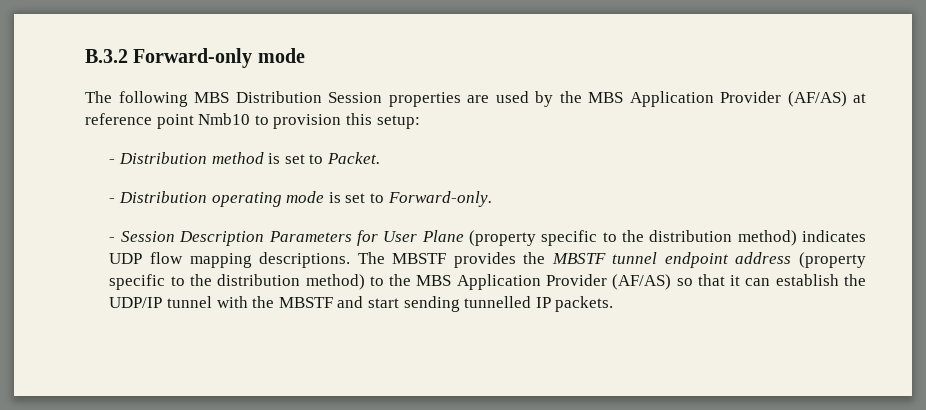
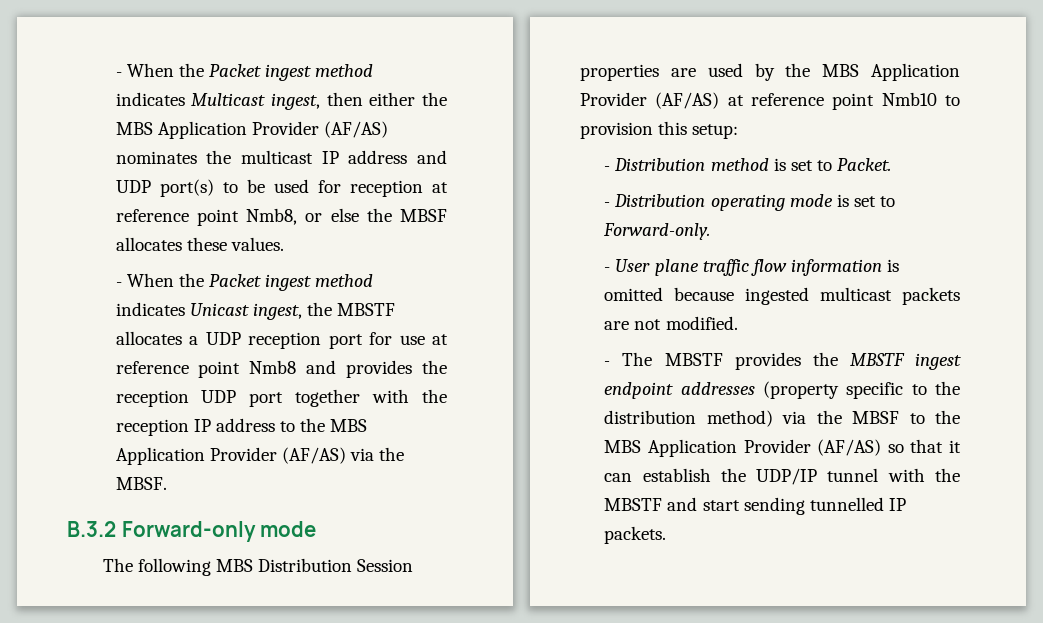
(85, 56) none -> [115,63,374,81] [115,92,447,110] [115,121,388,139] [115,150,447,164] [115,179,448,197] [115,208,447,226] [115,237,284,251] [115,273,374,291] [115,302,396,320] [115,331,449,349] [115,360,447,378] [115,389,447,407] [115,418,368,436] [115,447,405,465] [115,477,167,490] - When the Packet ingest method indicates Multicast ingest, then either the MBS Application Provider (AF/AS) nominates the multicast IP address and UDP port(s) to be used for reception at reference point Nmb8, or else the MBSF allocates these values. // - When the Packet ingest method indicates Unicast ingest, the MBSTF allocates a UDP reception port for use at reference point Nmb8 and provides the reception UDP port together with the reception IP address to the MBS Application Provider (AF/AS) via the MBSF. //
[120,230,866,246] [109,252,866,268] [109,274,365,290] Session Description Parameters for User Plane (property specific to the distribution method) indicates UDP flow mapping descriptions. The MBSTF provides the MBSTF tunnel endpoint address (property specific to the distribution method) -> [615,259,900,276] [604,287,960,305] [604,316,738,330] [604,352,961,370] [604,381,960,399] [604,410,900,427] User plane traffic flow information is omitted because ingested multicast packets are not modified. // - The MBSTF provides the MBSTF ingest endpoint addresses (property specific to the distribution method) via the MBSF

